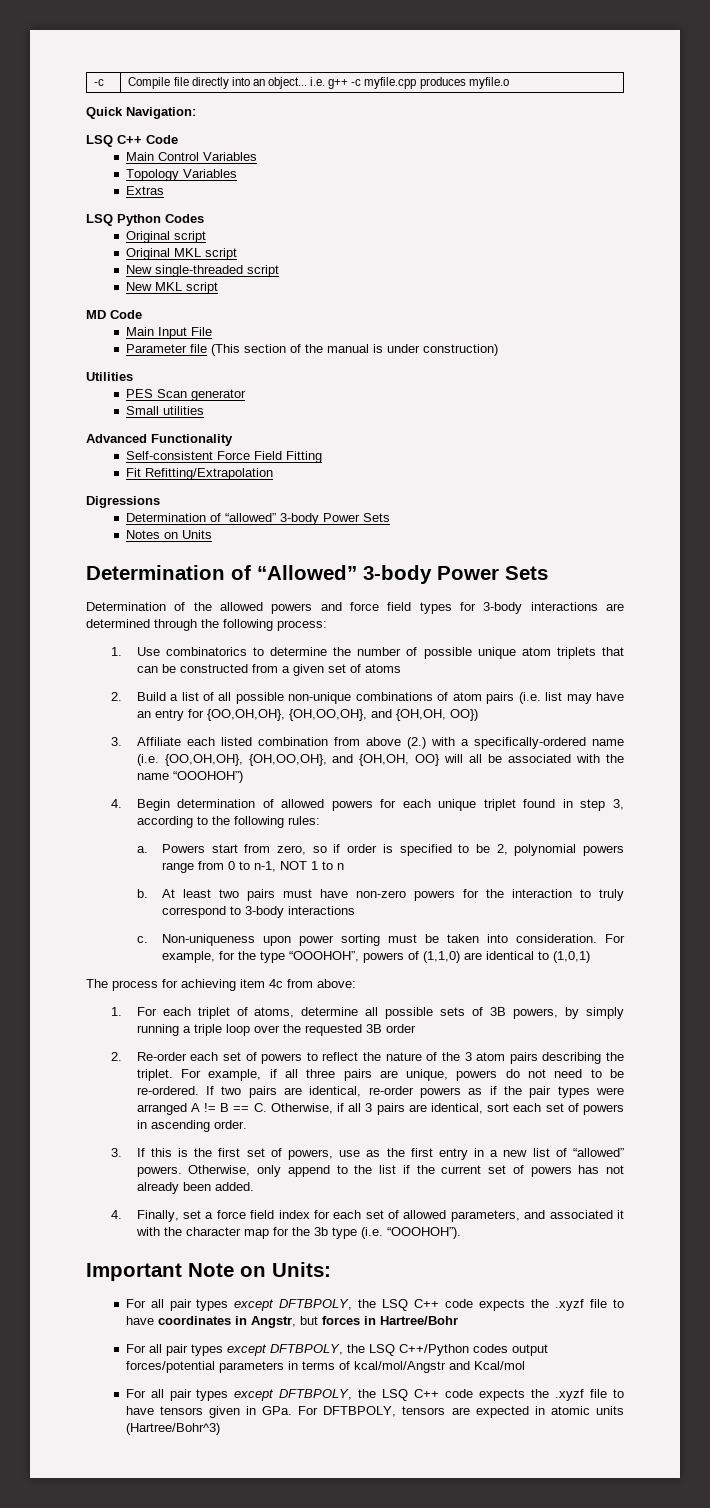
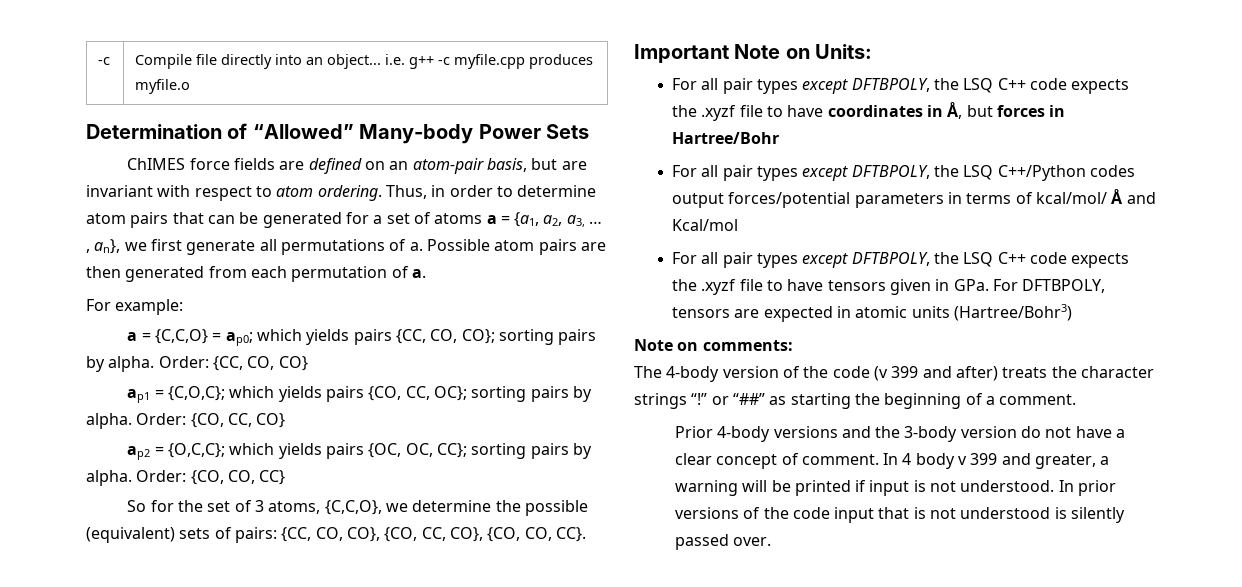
[86,107,196,119] [86,135,178,147] [125,152,257,161] [125,169,237,181] [125,186,164,195] [86,214,204,226] [125,231,206,243] [125,248,237,260] [125,265,279,277] [125,282,218,294] [86,310,142,319] [125,327,212,339] [125,344,498,356] [86,372,133,381] [125,389,246,401] [125,406,204,415] [86,434,233,446] [125,451,322,463] [125,468,273,480] [86,496,160,508] [125,513,390,525] [125,530,212,539] [86,565,548,584] [86,602,624,614] [86,619,327,631] [111,647,624,659] [136,664,401,676] [111,692,625,704] [136,709,478,721] [111,737,624,749] [136,754,624,766] [136,771,243,783] [111,799,625,811] [136,816,320,828] [136,844,624,856] [161,861,344,873] [136,889,625,901] [161,906,355,918] [136,934,626,946] [161,951,590,963] [86,979,356,991] [111,1007,624,1019] [136,1024,416,1036] [111,1052,624,1064] [136,1069,624,1081] [136,1086,625,1098] [136,1103,625,1115] [136,1120,247,1132] [111,1148,624,1160] [136,1165,625,1177] [136,1182,254,1194] [111,1210,624,1222] [135,1227,461,1239] // Quick Navigation: // LSQ C++ Code // Main Control Variables // Topology Variables // Extras // LSQ Python Codes // Original script // Original MKL script // New single-threaded script // New MKL script // MD Code // Main Input File // Parameter file (This section of the manual is under construction) // Utilities // PES Scan generator // Small utilities // Advanced Functionality // Self-consistent Force Field Fitting // Fit Refitting/Extrapolation // Digressions // Determination of “allowed” 3-body Power Sets // Notes on Units // Determination of “Allowed” 3-body Power Sets // Determination of the allowed powers and force field types for 3-body interactions are determined through the following process: // 1. Use combinatorics to determine the number of possible unique atom triplets that can be constructed from a given set of atoms // 2. Build a list of all possible non-unique combinations of atom pairs (i.e. list may have an entry for {OO,OH,OH}, {OH,OO,OH}, and {OH,OH, OO}) // 3. Affiliate each listed combination from above (2.) with a specifically-ordered name (i.e. {OO,OH,OH}, {OH,OO,OH}, and {OH,OH, OO} will all be associated with the name “OOOHOH”) // 4. Begin determination of allowed powers for each unique triplet found in step 3, according to the following rules: // a. Powers start from zero, so if order is specified to be 2, polynomial powers range from 0 to n-1, NOT 1 to n // b. At least two pairs must have non-zero powers for the interaction to truly correspond to 3-body interactions // c. Non-uniqueness upon power sorting must be taken into consideration. For example, for the type “OOOHOH”, powers of (1,1,0) are identical to (1,0,1) // The process for achieving item 4c from above: // 1. For each triplet of atoms, determine all possible sets of 3B powers, by simply running a triple loop over the requested 3B order // 2. Re-order each set of powers to reflect the nature of the 3 atom pairs describing the triplet. For example, if all three pairs are unique, powers do not need to be re-ordered. If two pairs are identical, re-order powers as if the pair types were arranged A != B == C. Otherwise, if all 3 pairs are identical, sort each set of powers in ascending order. // 3. If this is the first set of powers, use as the first entry in a new list of “allowed” powers. Otherwise, only append to the list if the current set of powers has not already been added. // 4. Finally, set a force field index for each set of allowed parameters, and associated it with the character map for the 3b type (i.e. “OOOHOH”). -> [86,123,589,144] [127,158,587,174] [86,185,597,201] [86,212,603,228] [86,239,606,255] [86,266,426,282] [86,299,184,315] [127,329,597,346] [86,356,308,372] [127,386,592,403] [86,413,286,429] [127,443,592,460] [86,470,286,486] [127,500,588,516] [86,527,586,543] // Determination of “Allowed” Many-body Power Sets // ChIMES force fields are defined on an atom-pair basis, but are invariant with respect to atom ordering. Thus, in order to determine atom pairs that can be generated for a set of atoms a = {a1, a2, a3, … , an}, we first generate all permutations of a. Possible atom pairs are then generated from each permutation of a. // For example: // a = {C,C,O} = ap0; which yields pairs {CC, CO, CO}; sorting pairs by alpha. Order: {CC, CO, CO} // ap1 = {C,O,C}; which yields pairs {CO, CC, OC}; sorting pairs by alpha. Order: {CO, CC, CO} // ap2 = {O,C,C}; which yields pairs {OC, OC, CC}; sorting pairs by alpha. Order: {CO, CO, CC} // So for the set of 3 atoms, {C,C,O}, we determine the possible (equivalent) sets of pairs: {CC, CO, CO}, {CO, CC, CO}, {CO, CO, CC}.
[250,1316,296,1328] Angstr, -> [947,102,963,119] Å,
[353,1361,446,1373] kcal/mol/Angstr -> [1035,189,1124,204] kcal/mol/ Å
[125,1423,220,1435] (Hartree/Bohr^3) -> [953,304,1072,321] [634,339,793,351] [634,366,1154,382] [634,393,1077,409] [674,426,1126,442] [674,453,1110,469] [674,480,1117,496] [674,507,1126,523] [674,534,772,550] (Hartree/Bohr3) // Note on comments: // The 4-body version of the code (v 399 and after) treats the character strings “!” or “##” as starting the beginning of a comment. // Prior 4-body versions and the 3-body version do not have a clear concept of comment. In 4 body v 399 and greater, a warning will be printed if input is not understood. In prior versions of the code input that is not understood is silently passed over.

